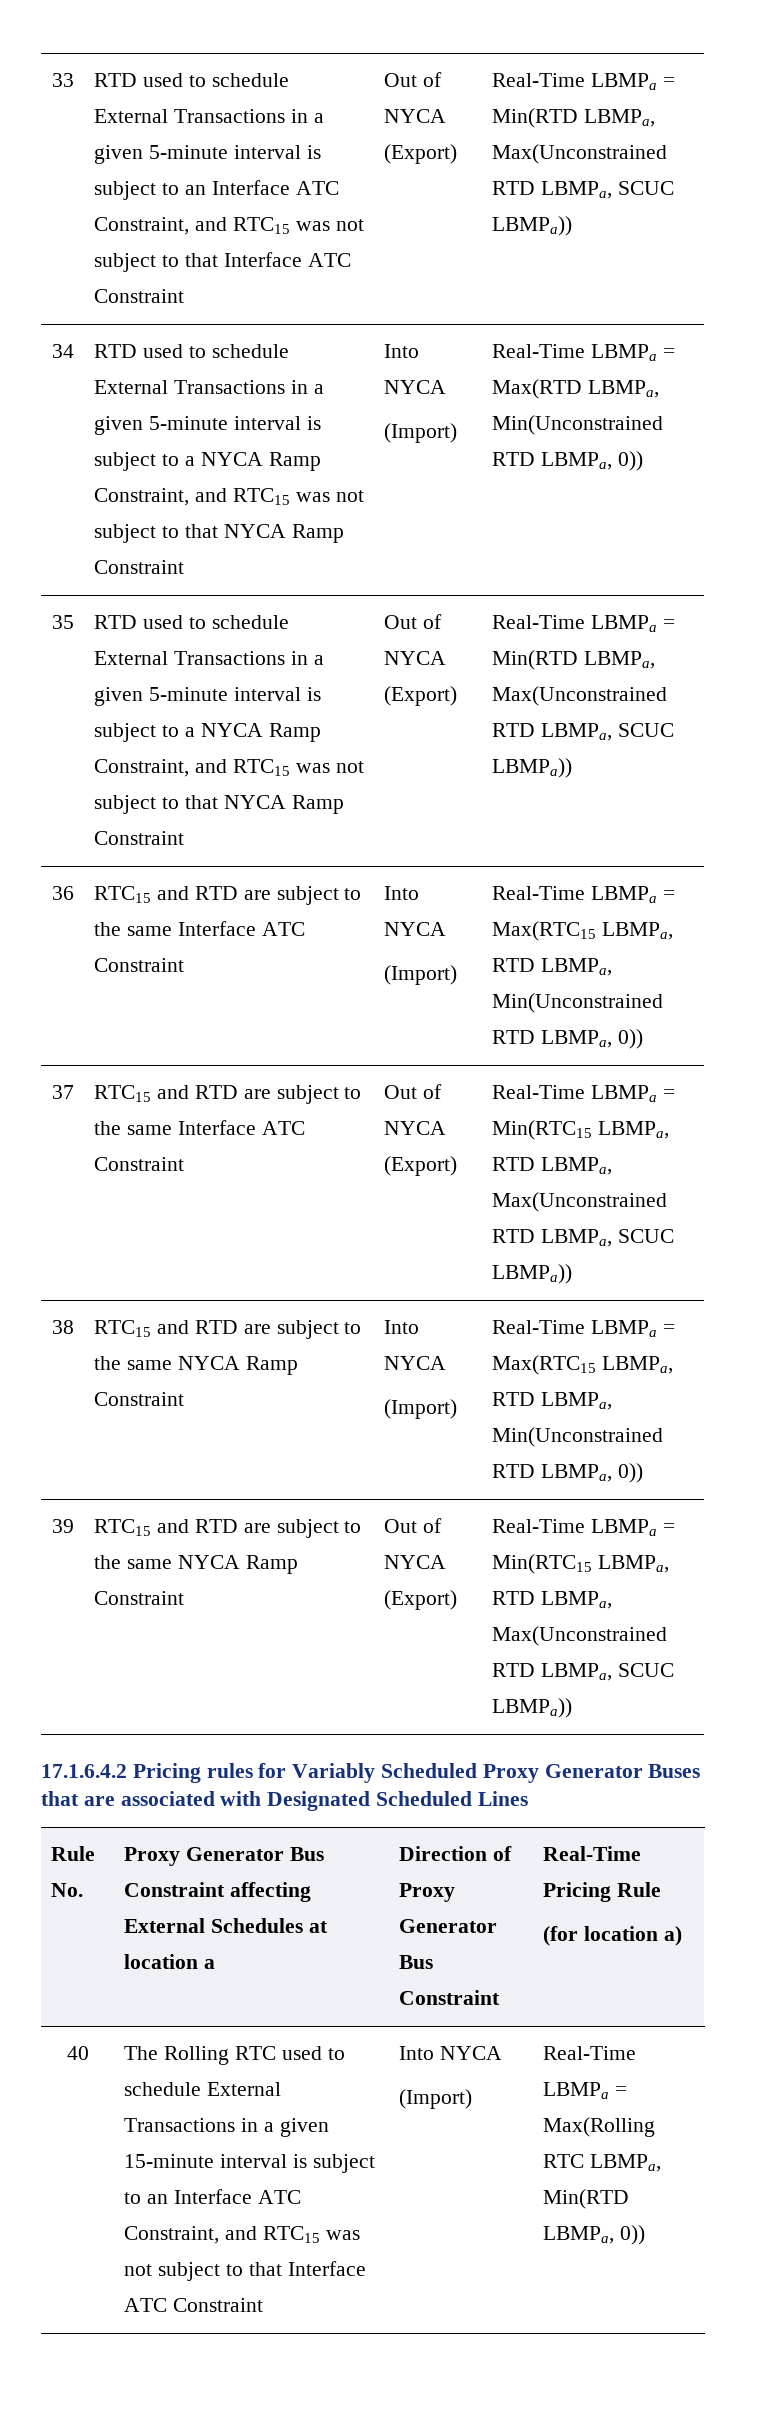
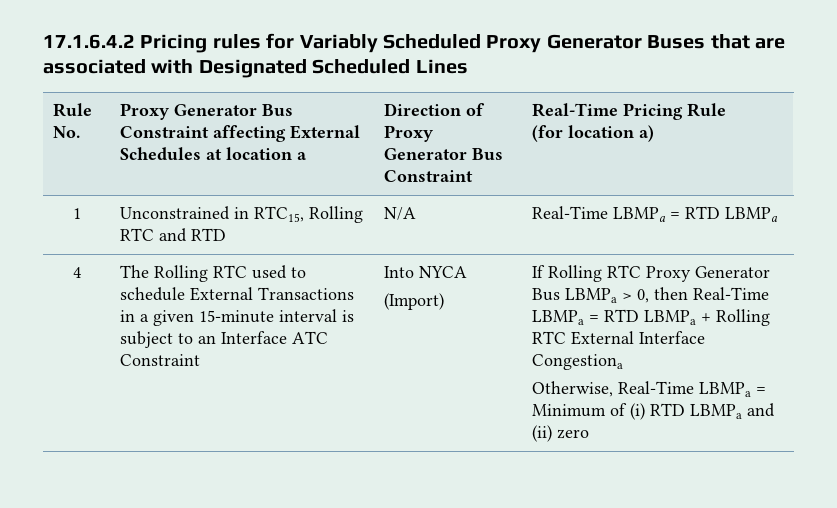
[52,73,74,87] [94,73,289,87] [94,109,324,123] [94,145,321,164] [94,180,339,200] [94,217,364,235] [94,252,351,272] [94,289,185,303] [384,72,443,87] [384,109,447,123] [384,144,458,164] [492,73,675,90] [492,108,656,128] [492,144,668,164] [492,181,674,199] [492,216,573,236] [52,344,74,358] [94,344,289,358] [94,380,324,394] [94,416,321,435] [94,452,321,471] [94,488,364,506] [94,524,344,543] [94,560,185,574] [384,344,420,358] [384,380,447,394] [384,423,458,443] [492,344,675,361] [492,379,660,399] [492,415,664,435] [492,451,643,471] [52,615,74,629] [94,615,289,629] [94,651,324,665] [94,687,321,706] [94,723,321,742] [94,759,364,777] [94,795,344,814] [94,831,185,845] [384,614,443,629] [384,651,447,665] [384,686,458,706] [492,615,675,632] [492,650,656,670] [492,686,668,706] [492,723,674,741] [492,758,573,778] [52,886,74,900] [94,886,362,905] [94,921,305,936] [94,958,185,972] [384,886,420,900] [384,922,447,936] [384,965,458,985] [492,886,675,903] [492,921,674,941] [492,958,613,976] [492,993,664,1013] [492,1029,643,1049] [52,1085,74,1099] [94,1085,362,1104] [94,1120,305,1135] [94,1157,185,1171] [384,1084,443,1099] [384,1121,447,1135] [384,1156,458,1176] [492,1085,675,1102] [492,1120,670,1140] [492,1157,613,1175] [492,1192,668,1212] [492,1229,674,1247] [492,1264,573,1284] [52,1320,74,1334] [94,1320,362,1339] [94,1356,298,1375] [94,1392,185,1406] [384,1320,420,1334] [384,1356,447,1370] [384,1399,458,1419] [492,1320,675,1337] [492,1355,674,1375] [492,1392,613,1410] [492,1427,664,1447] [492,1463,643,1483] [52,1519,74,1533] [94,1519,362,1538] [94,1555,298,1574] [94,1591,185,1605] [384,1518,443,1533] [384,1555,447,1569] [384,1590,458,1610] [492,1519,675,1536] [492,1554,670,1574] [492,1591,613,1609] [492,1626,668,1646] [492,1663,674,1681] [492,1698,573,1718] 33 | RTD used to schedule External Transactions in a given 5-minute interval is subject to an Interface ATC Constraint, and RTC15 was not subject to that Interface ATC Constraint | Out of NYCA (Export) | Real-Time LBMPa = Min(RTD LBMPa, Max(Unconstrained RTD LBMPa, SCUC LBMPa)) // 34 | RTD used to schedule External Transactions in a given 5-minute interval is subject to a NYCA Ramp Constraint, and RTC15 was not subject to that NYCA Ramp Constraint | Into NYCA // (Import) | Real-Time LBMPa = Max(RTD LBMPa, Min(Unconstrained RTD LBMPa, 0)) // 35 | RTD used to schedule External Transactions in a given 5-minute interval is subject to a NYCA Ramp Constraint, and RTC15 was not subject to that NYCA Ramp Constraint | Out of NYCA (Export) | Real-Time LBMPa = Min(RTD LBMPa, Max(Unconstrained RTD LBMPa, SCUC LBMPa)) // 36 | RTC15 and RTD are subject to the same Interface ATC Constraint | Into NYCA // (Import) | Real-Time LBMPa = Max(RTC15 LBMPa, RTD LBMPa, Min(Unconstrained RTD LBMPa, 0)) // 37 | RTC15 and RTD are subject to the same Interface ATC Constraint | Out of NYCA (Export) | Real-Time LBMPa = Min(RTC15 LBMPa, RTD LBMPa, Max(Unconstrained RTD LBMPa, SCUC LBMPa)) // 38 | RTC15 and RTD are subject to the same NYCA Ramp Constraint | Into NYCA // (Import) | Real-Time LBMPa = Max(RTC15 LBMPa, RTD LBMPa, Min(Unconstrained RTD LBMPa, 0)) // 39 | RTC15 and RTD are subject to the same NYCA Ramp Constraint | Out of NYCA (Export) | Real-Time LBMPa = Min(RTC15 LBMPa, RTD LBMPa, Max(Unconstrained RTD LBMPa, SCUC LBMPa)) // -> (43, 41) none
[67,2046,89,2060] 40 -> [73,208,81,219] [119,206,363,223] [119,228,226,242] [383,207,416,220] [531,206,778,222] [73,267,81,278] 1 | Unconstrained in RTC15, Rolling RTC and RTD | N/A | Real-Time LBMPa = RTD LBMPa // 4
[124,2226,360,2244] [124,2261,366,2281] [124,2298,264,2312] [399,2046,503,2060] [399,2089,473,2109] [543,2046,637,2060] [543,2082,628,2099] [543,2117,656,2137] [543,2154,662,2172] [543,2189,630,2209] [543,2225,646,2245] Constraint, and RTC15 was not subject to that Interface ATC Constraint | Into NYCA // (Import) | Real-Time LBMPa = Max(Rolling RTC LBMPa, Min(RTD LBMPa, 0)) -> [119,354,200,366] [383,266,467,278] [383,293,444,310] [531,265,770,282] [531,287,769,303] [531,309,770,326] [531,331,705,345] [531,354,623,370] [531,381,766,397] [531,403,775,420] [531,425,589,442] Constraint | Into NYCA // (Import) | If Rolling RTC Proxy Generator Bus LBMPa > 0, then Real-Time LBMPa = RTD LBMPa + Rolling RTC External Interface Congestiona // Otherwise, Real-Time LBMPa = Minimum of (i) RTD LBMPa and (ii) zero

